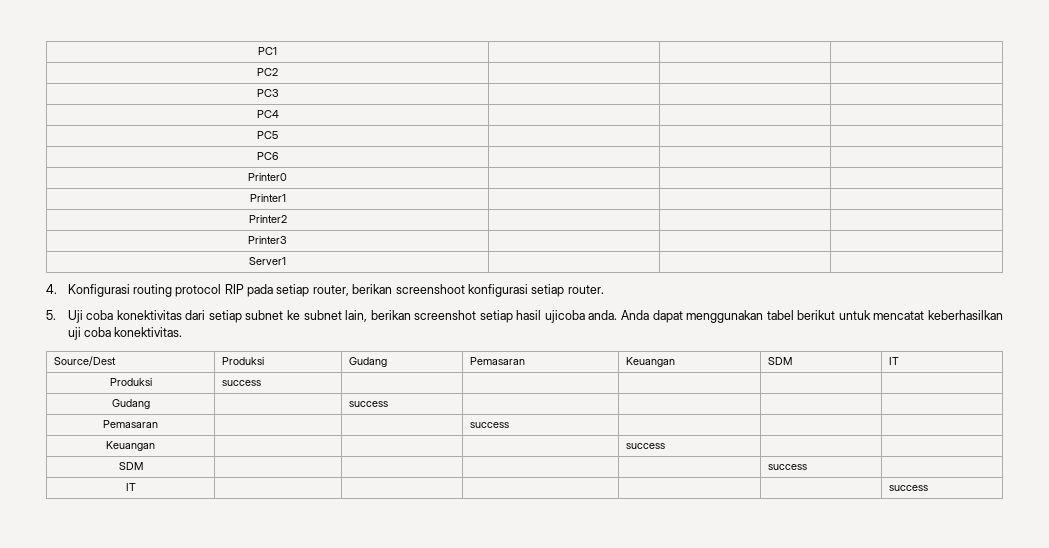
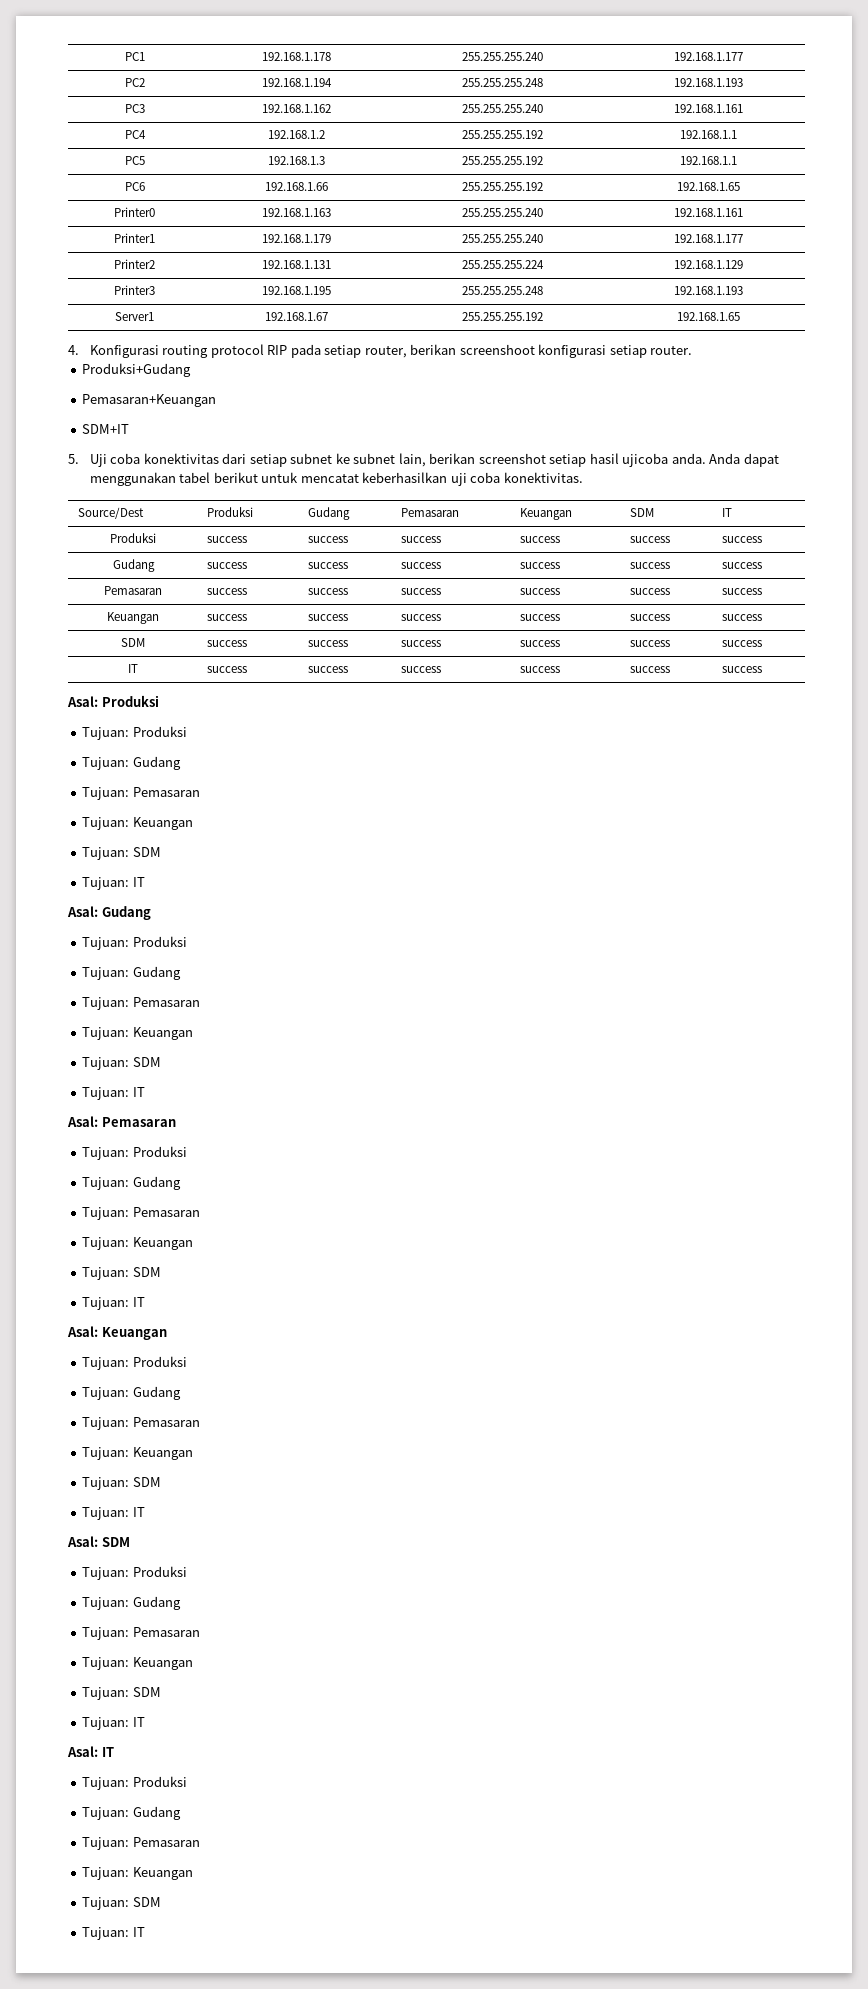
[257,68,278,76] [256,89,279,97] [256,110,279,118] [257,131,278,139] [257,152,278,160] [248,173,287,181] [249,194,286,202] [248,215,287,223] [248,236,287,244] [249,257,286,265] | | // PC2 | | | // PC3 | | | // PC4 | | | // PC5 | | | // PC6 | | | // Printer0 | | | // Printer1 | | | // Printer2 | | | // Printer3 | | | // Server1 | | | -> [262,52,331,61] [461,52,543,61] [673,52,743,61] [124,78,145,87] [262,78,332,87] [461,78,543,87] [673,78,743,87] [124,104,145,113] [262,104,331,113] [461,104,543,113] [673,104,743,113] [124,130,146,139] [268,130,325,139] [461,130,543,139] [679,130,737,139] [124,156,145,165] [268,156,325,165] [461,156,543,165] [679,156,737,165] [124,182,145,191] [265,182,328,191] [461,182,543,191] [676,182,740,191] [114,207,155,217] [262,208,331,217] [461,208,543,217] [673,208,743,217] [114,233,155,243] [262,234,331,243] [461,234,543,243] [673,234,743,243] [114,259,155,269] [262,260,331,269] [461,260,544,269] [673,260,743,269] [114,285,155,295] [262,286,331,295] [461,286,543,295] [673,286,743,295] [115,312,154,321] [265,312,328,321] [461,312,543,321] [676,312,740,321] 192.168.1.178 | 255.255.255.240 | 192.168.1.177 // PC2 | 192.168.1.194 | 255.255.255.248 | 192.168.1.193 // PC3 | 192.168.1.162 | 255.255.255.240 | 192.168.1.161 // PC4 | 192.168.1.2 | 255.255.255.192 | 192.168.1.1 // PC5 | 192.168.1.3 | 255.255.255.192 | 192.168.1.1 // PC6 | 192.168.1.66 | 255.255.255.192 | 192.168.1.65 // Printer0 | 192.168.1.163 | 255.255.255.240 | 192.168.1.161 // Printer1 | 192.168.1.179 | 255.255.255.240 | 192.168.1.177 // Printer2 | 192.168.1.131 | 255.255.255.224 | 192.168.1.129 // Printer3 | 192.168.1.195 | 255.255.255.248 | 192.168.1.193 // Server1 | 192.168.1.67 | 255.255.255.192 | 192.168.1.65
(604, 289) none -> [82,363,192,377] [82,394,217,407] [82,424,130,434] // Produksi+Gudang // Pemasaran+Keuangan // SDM+IT
[111,399,150,409] [348,401,388,407] [103,420,158,428] [469,422,509,428] [106,441,155,451] [625,443,665,449] [118,462,143,470] [767,464,807,470] | | | | // Gudang | | success | | | | // Pemasaran | | | success | | | // Keuangan | | | | success | | // SDM | | | | | success | -> [307,536,348,543] [400,536,441,543] [519,536,560,543] [629,536,670,543] [721,536,762,543] [112,559,155,572] [206,562,247,569] [307,562,348,569] [400,562,441,569] [519,562,560,569] [629,562,670,569] [721,562,762,569] [104,586,162,595] [206,588,247,595] [307,588,348,595] [400,588,441,595] [519,588,560,595] [629,588,670,595] [721,588,762,595] [107,612,159,624] [206,614,247,621] [307,614,348,621] [400,614,441,621] [519,614,560,621] [629,614,670,621] [721,614,762,621] [121,638,145,647] [206,640,247,647] [307,640,348,647] [400,640,441,647] [519,640,560,647] [629,640,670,647] [721,640,762,647] success | success | success | success | success // Gudang | success | success | success | success | success | success // Pemasaran | success | success | success | success | success | success // Keuangan | success | success | success | success | success | success // SDM | success | success | success | success | success | success
[888,485,928,491] | | | | | success -> [206,666,247,673] [307,666,348,673] [400,666,441,673] [519,666,560,673] [629,666,670,673] [721,666,762,673] [67,695,159,707] [82,726,187,740] [82,756,181,770] [82,787,200,800] [82,817,193,830] [82,847,161,860] [82,877,145,890] [67,906,151,920] [82,936,187,950] [82,966,181,980] [82,997,200,1010] [82,1027,193,1040] [82,1057,161,1070] [82,1087,145,1100] [67,1116,176,1127] [82,1146,187,1160] [82,1176,181,1190] [82,1207,200,1220] [82,1237,193,1250] [82,1267,161,1280] [82,1297,145,1310] [67,1326,167,1340] [82,1356,187,1370] [82,1386,181,1400] [82,1417,200,1430] [82,1447,193,1460] [82,1477,161,1490] [82,1507,145,1520] [67,1536,130,1547] [82,1566,187,1580] [82,1596,181,1610] [82,1627,200,1640] [82,1657,193,1670] [82,1687,161,1700] [82,1717,145,1730] [67,1746,114,1757] [82,1776,187,1790] [82,1806,181,1820] [82,1837,200,1850] [82,1867,193,1880] [82,1897,161,1910] [82,1927,145,1940] success | success | success | success | success | success // Asal: Produksi // Tujuan: Produksi // Tujuan: Gudang // Tujuan: Pemasaran // Tujuan: Keuangan // Tujuan: SDM // Tujuan: IT // Asal: Gudang // Tujuan: Produksi // Tujuan: Gudang // Tujuan: Pemasaran // Tujuan: Keuangan // Tujuan: SDM // Tujuan: IT // Asal: Pemasaran // Tujuan: Produksi // Tujuan: Gudang // Tujuan: Pemasaran // Tujuan: Keuangan // Tujuan: SDM // Tujuan: IT // Asal: Keuangan // Tujuan: Produksi // Tujuan: Gudang // Tujuan: Pemasaran // Tujuan: Keuangan // Tujuan: SDM // Tujuan: IT // Asal: SDM // Tujuan: Produksi // Tujuan: Gudang // Tujuan: Pemasaran // Tujuan: Keuangan // Tujuan: SDM // Tujuan: IT // Asal: IT // Tujuan: Produksi // Tujuan: Gudang // Tujuan: Pemasaran // Tujuan: Keuangan // Tujuan: SDM // Tujuan: IT

